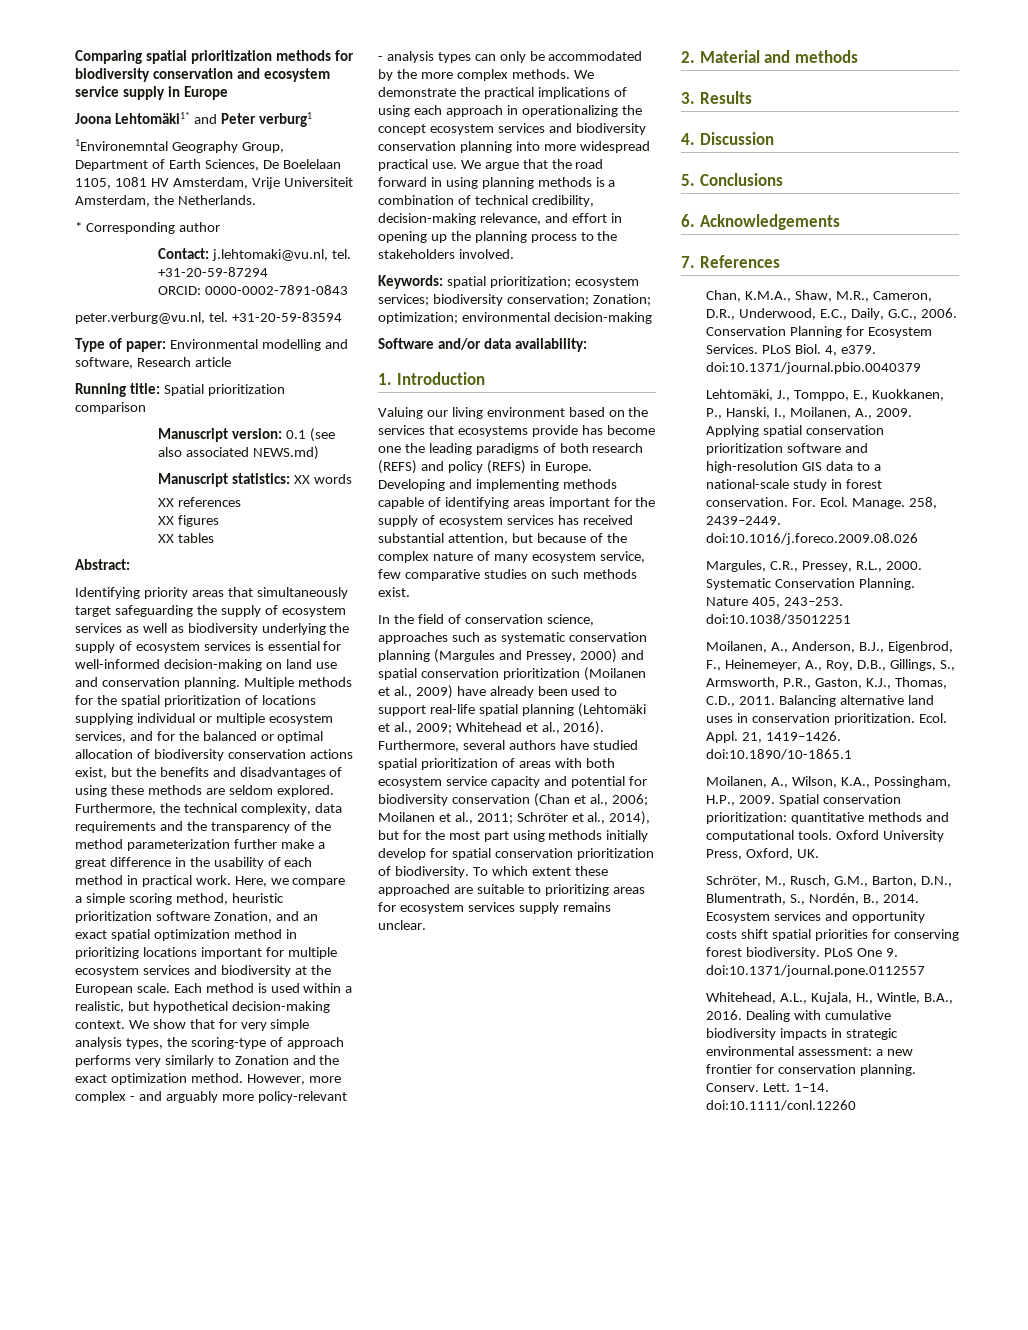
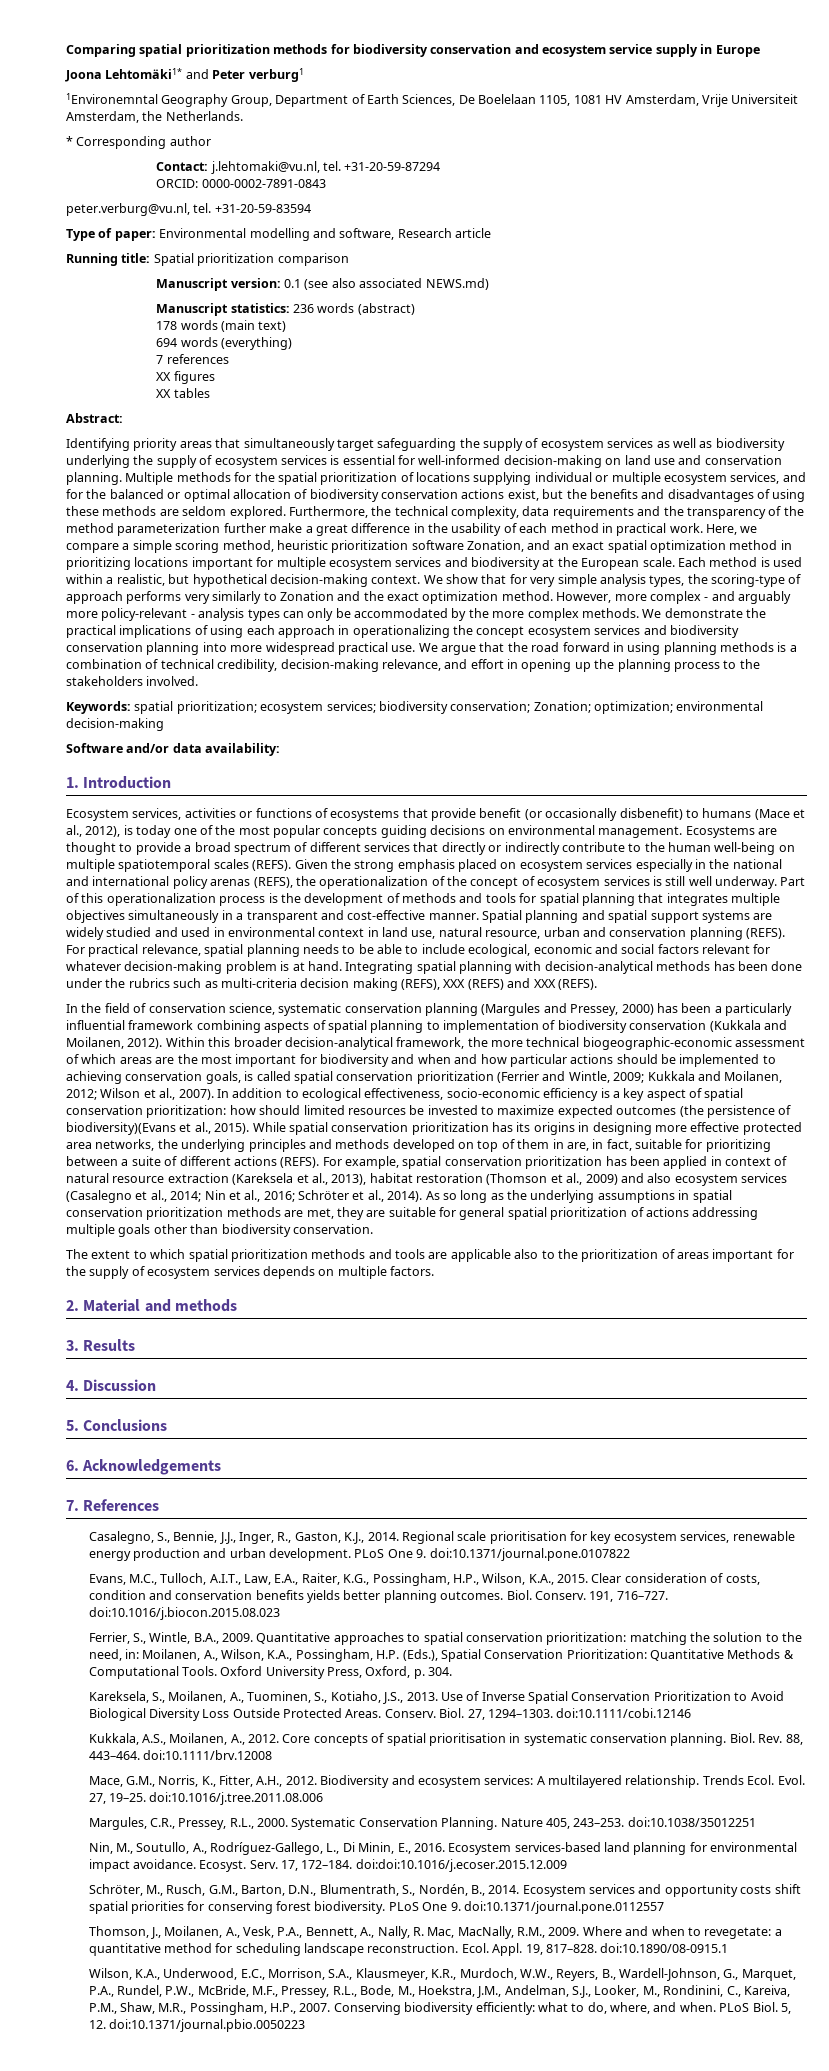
[294,474,353,484] [158,498,175,507] XX words // XX -> [293,303,415,315] [156,320,287,332] [156,337,293,350] [156,355,164,364] 236 words (abstract) // 178 words (main text) // 694 words (everything) // 7
[378,407,649,419] [378,425,655,437] [378,443,644,455] [378,460,592,474] [378,479,617,491] [378,497,509,509] Valuing our living environment based on the services that ecosystems provide has become one the leading paradigms of both research (REFS) and policy (REFS) in Europe. Developing and implementing methods capable of identifying -> [66,808,805,821] [66,825,777,838] [66,842,795,855] [66,859,782,872] [66,876,806,889] [66,893,780,906] [66,910,773,923] [66,927,785,940] [66,944,771,957] [66,961,803,974] [66,978,597,991] [66,1003,792,1016] [66,1020,787,1033] [66,1037,806,1050] [66,1054,776,1067] [66,1071,783,1084] [66,1088,744,1101] [66,1105,792,1118] [66,1122,802,1135] [66,1139,771,1152] [66,1156,788,1169] [66,1173,787,1186] [66,1190,732,1203] [66,1207,759,1220] [66,1224,373,1237] [66,1249,675,1262] Ecosystem services, activities or functions of ecosystems that provide benefit (or occasionally disbenefit) to humans (Mace et al., 2012), is today one of the most popular concepts guiding decisions on environmental management. Ecosystems are thought to provide a broad spectrum of different services that directly or indirectly contribute to the human well-being on multiple spatiotemporal scales (REFS). Given the strong emphasis placed on ecosystem services especially in the national and international policy arenas (REFS), the operationalization of the concept of ecosystem services is still well underway. Part of this operationalization process is the development of methods and tools for spatial planning that integrates multiple objectives simultaneously in a transparent and cost-effective manner. Spatial planning and spatial support systems are widely studied and used in environmental context in land use, natural resource, urban and conservation planning (REFS). For practical relevance, spatial planning needs to be able to include ecological, economic and social factors relevant for whatever decision-making problem is at hand. Integrating spatial planning with decision-analytical methods has been done under the rubrics such as multi-criteria decision making (REFS), XXX (REFS) and XXX (REFS). // In the field of conservation science, systematic conservation planning (Margules and Pressey, 2000) has been a particularly influential framework combining aspects of spatial planning to implementation of biodiversity conservation (Kukkala and Moilanen, 2012). Within this broader decision-analytical framework, the more technical biogeographic-economic assessment of which areas are the most important for biodiversity and when and how particular actions should be implemented to achieving conservation goals, is called spatial conservation prioritization (Ferrier and Wintle, 2009; Kukkala and Moilanen, 2012; Wilson et al., 2007). In addition to ecological effectiveness, socio-economic efficiency is a key aspect of spatial conservation prioritization: how should limited resources be invested to maximize expected outcomes (the persistence of biodiversity)(Evans et al., 2015). While spatial conservation prioritization has its origins in designing more effective protected area networks, the underlying principles and methods developed on top of them in are, in fact, suitable for prioritizing between a suite of different actions (REFS). For example, spatial conservation prioritization has been applied in context of natural resource extraction (Kareksela et al., 2013), habitat restoration (Thomson et al., 2009) and also ecosystem services (Casalegno et al., 2014; Nin et al., 2016; Schröter et al., 2014). As so long as the underlying assumptions in spatial conservation prioritization methods are met, they are suitable for general spatial prioritization of actions addressing multiple goals other than biodiversity conservation. // The extent to which spatial prioritization methods and tools are applicable also to the prioritization of
[557,515,633,525] [378,533,627,545] [378,551,645,563] [378,569,637,581] [378,587,410,597] [378,614,594,626] [378,632,647,644] [378,649,644,663] [378,667,646,681] [378,685,618,699] [378,703,646,717] [378,721,605,735] [378,740,638,752] [378,758,615,770] [378,776,647,788] [378,793,648,807] [378,811,651,825] [378,830,649,842] [378,848,654,860] [378,866,608,878] [378,884,645,896] [378,902,611,914] [378,920,426,930] has received substantial attention, but because of the complex nature of many ecosystem service, few comparative studies on such methods exist. // In the field of conservation science, approaches such as systematic conservation planning (Margules and Pressey, 2000) and spatial conservation prioritization (Moilanen et al., 2009) have already been used to support real-life spatial planning (Lehtomäki et al., 2009; Whitehead et al., 2016). Furthermore, several authors have studied spatial prioritization of areas with both ecosystem service capacity and potential for biodiversity conservation (Chan et al., 2006; Moilanen et al., 2011; Schröter et al., 2014), but for the most part using methods initially develop for spatial conservation prioritization of biodiversity. To which extent these approached are suitable to prioritizing areas for ecosystem services supply remains unclear. -> [262,1266,434,1279] depends on multiple factors.
[706,290,933,302] [706,308,957,320] [706,326,933,338] [706,344,877,356] [706,362,922,374] [706,389,945,401] [706,407,912,419] [706,425,885,437] [706,443,869,455] [706,461,882,473] [706,479,883,491] [706,497,938,509] [706,516,782,525] [706,533,919,545] Chan, K.M.A., Shaw, M.R., Cameron, D.R., Underwood, E.C., Daily, G.C., 2006. Conservation Planning for Ecosystem Services. PLoS Biol. 4, e379. doi:10.1371/journal.pbio.0040379 // Lehtomäki, J., Tomppo, E., Kuokkanen, P., Hanski, I., Moilanen, A., 2009. Applying spatial conservation prioritization software and high-resolution GIS data to a national-scale study in forest conservation. For. Ecol. Manage. 258, 2439–2449. doi:10.1016/j.foreco.2009.08.026 -> [88,1531,795,1544] [88,1548,630,1561] [88,1573,760,1586] [88,1590,668,1603] [88,1607,280,1620] [88,1632,803,1645] [88,1649,794,1662] [88,1666,453,1679] [88,1691,784,1704] [88,1708,692,1721] [88,1733,803,1746] [88,1750,272,1760] [88,1775,805,1788] [88,1792,324,1805] Casalegno, S., Bennie, J.J., Inger, R., Gaston, K.J., 2014. Regional scale prioritisation for key ecosystem services, renewable energy production and urban development. PLoS One 9. doi:10.1371/journal.pone.0107822 // Evans, M.C., Tulloch, A.I.T., Law, E.A., Raiter, K.G., Possingham, H.P., Wilson, K.A., 2015. Clear consideration of costs, condition and conservation benefits yields better planning outcomes. Biol. Conserv. 191, 716–727. doi:10.1016/j.biocon.2015.08.023 // Ferrier, S., Wintle, B.A., 2009. Quantitative approaches to spatial conservation prioritization: matching the solution to the need, in: Moilanen, A., Wilson, K.A., Possingham, H.P. (Eds.), Spatial Conservation Prioritization: Quantitative Methods & Computational Tools. Oxford University Press, Oxford, p. 304. // Kareksela, S., Moilanen, A., Tuominen, S., Kotiaho, J.S., 2013. Use of Inverse Spatial Conservation Prioritization to Avoid Biological Diversity Loss Outside Protected Areas. Conserv. Biol. 27, 1294–1303. doi:10.1111/cobi.12146 // Kukkala, A.S., Moilanen, A., 2012. Core concepts of spatial prioritisation in systematic conservation planning. Biol. Rev. 88, 443–464. doi:10.1111/brv.12008 // Mace, G.M., Norris, K., Fitter, A.H., 2012. Biodiversity and ecosystem services: A multilayered relationship. Trends Ecol. Evol. 27, 19–25. doi:10.1016/j.tree.2011.08.006
[706,641,954,653] [706,659,955,671] [706,677,948,689] [706,695,935,707] [706,713,948,725] [706,731,842,743] [706,749,853,760] [706,776,952,788] [706,794,902,806] [706,812,950,824] [706,830,945,842] [706,848,820,860] Moilanen, A., Anderson, B.J., Eigenbrod, F., Heinemeyer, A., Roy, D.B., Gillings, S., Armsworth, P.R., Gaston, K.J., Thomas, C.D., 2011. Balancing alternative land uses in conservation prioritization. Ecol. Appl. 21, 1419–1426. doi:10.1890/10-1865.1 // Moilanen, A., Wilson, K.A., Possingham, H.P., 2009. Spatial conservation prioritization: quantitative methods and computational tools. Oxford University Press, Oxford, UK. -> [88,1842,798,1855] [88,1859,567,1872] Nin, M., Soutullo, A., Rodríguez-Gallego, L., Di Minin, E., 2016. Ecosystem services-based land planning for environmental impact avoidance. Ecosyst. Serv. 17, 172–184. doi:doi:10.1016/j.ecoser.2015.12.009
[706,992,953,1004] [706,1010,892,1022] [706,1028,899,1040] [706,1046,914,1056] [706,1064,917,1076] [706,1083,830,1092] [706,1100,857,1111] Whitehead, A.L., Kujala, H., Wintle, B.A., 2016. Dealing with cumulative biodiversity impacts in strategic environmental assessment: a new frontier for conservation planning. Conserv. Lett. 1–14. doi:10.1111/conl.12260 -> [88,1926,782,1939] [88,1943,729,1956] [88,1968,796,1981] [88,1985,790,1998] [88,2002,791,2015] [88,2019,305,2032] Thomson, J., Moilanen, A., Vesk, P.A., Bennett, A., Nally, R. Mac, MacNally, R.M., 2009. Where and when to revegetate: a quantitative method for scheduling landscape reconstruction. Ecol. Appl. 19, 817–828. doi:10.1890/08-0915.1 // Wilson, K.A., Underwood, E.C., Morrison, S.A., Klausmeyer, K.R., Murdoch, W.W., Reyers, B., Wardell-Johnson, G., Marquet, P.A., Rundel, P.W., McBride, M.F., Pressey, R.L., Bode, M., Hoekstra, J.M., Andelman, S.J., Looker, M., Rondinini, C., Kareiva, P.M., Shaw, M.R., Possingham, H.P., 2007. Conserving biodiversity efficiently: what to do, where, and when. PLoS Biol. 5, 12. doi:10.1371/journal.pbio.0050223

